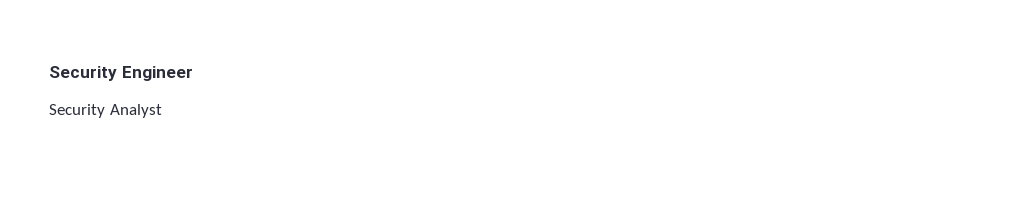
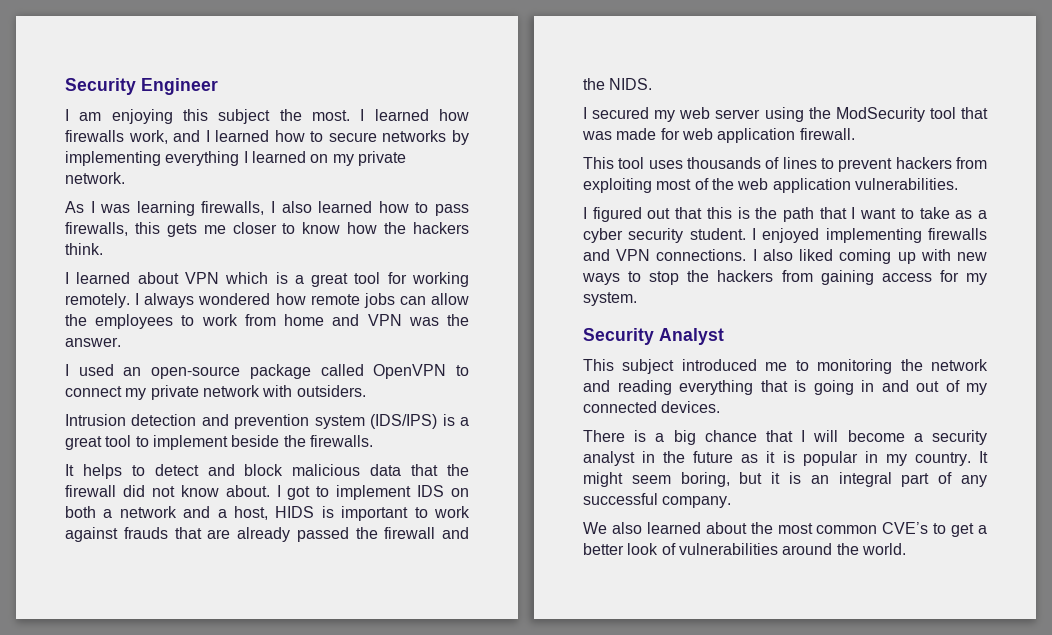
[49,104,162,118] Security Analyst -> [65,109,469,124] [65,130,469,145] [65,151,406,166] [65,172,125,184] [65,201,470,216] [65,222,470,237] [65,243,103,255] [65,272,470,287] [65,293,469,308] [65,314,470,329] [65,337,121,347] [65,364,469,379] [65,385,366,400] [65,414,469,429] [65,435,373,450] [65,464,470,479] [65,485,469,500] [65,506,470,521] [65,527,469,542] [583,78,653,90] [583,107,988,122] [582,128,855,143] [583,157,987,172] [583,178,958,193] [583,207,987,222] [583,228,987,243] [583,249,987,264] [582,270,987,285] [583,292,637,306] [583,328,724,345] [583,359,988,374] [583,380,987,395] [583,401,721,413] [583,430,987,445] [583,451,989,466] [583,472,987,487] [583,493,732,508] [583,522,987,537] [583,543,906,555] I am enjoying this subject the most. I learned how firewalls work, and I learned how to secure networks by implementing everything I learned on my private network. // As I was learning firewalls, I also learned how to pass firewalls, this gets me closer to know how the hackers think. // I learned about VPN which is a great tool for working remotely. I always wondered how remote jobs can allow the employees to work from home and VPN was the answer. // I used an open-source package called OpenVPN to connect my private network with outsiders. // Intrusion detection and prevention system (IDS/IPS) is a great tool to implement beside the firewalls. // It helps to detect and block malicious data that the firewall did not know about. I got to implement IDS on both a network and a host, HIDS is important to work against frauds that are already passed the firewall and the NIDS. // I secured my web server using the ModSecurity tool that was made for web application firewall. // This tool uses thousands of lines to prevent hackers from exploiting most of the web application vulnerabilities. // I figured out that this is the path that I want to take as a cyber security student. I enjoyed implementing firewalls and VPN connections. I also liked coming up with new ways to stop the hackers from gaining access for my system. // Security Analyst // This subject introduced me to monitoring the network and reading everything that is going in and out of my connected devices. // There is a big chance that I will become a security analyst in the future as it is popular in my country. It might seem boring, but it is an integral part of any successful company. // We also learned about the most common CVE’s to get a better look of vulnerabilities around the world.

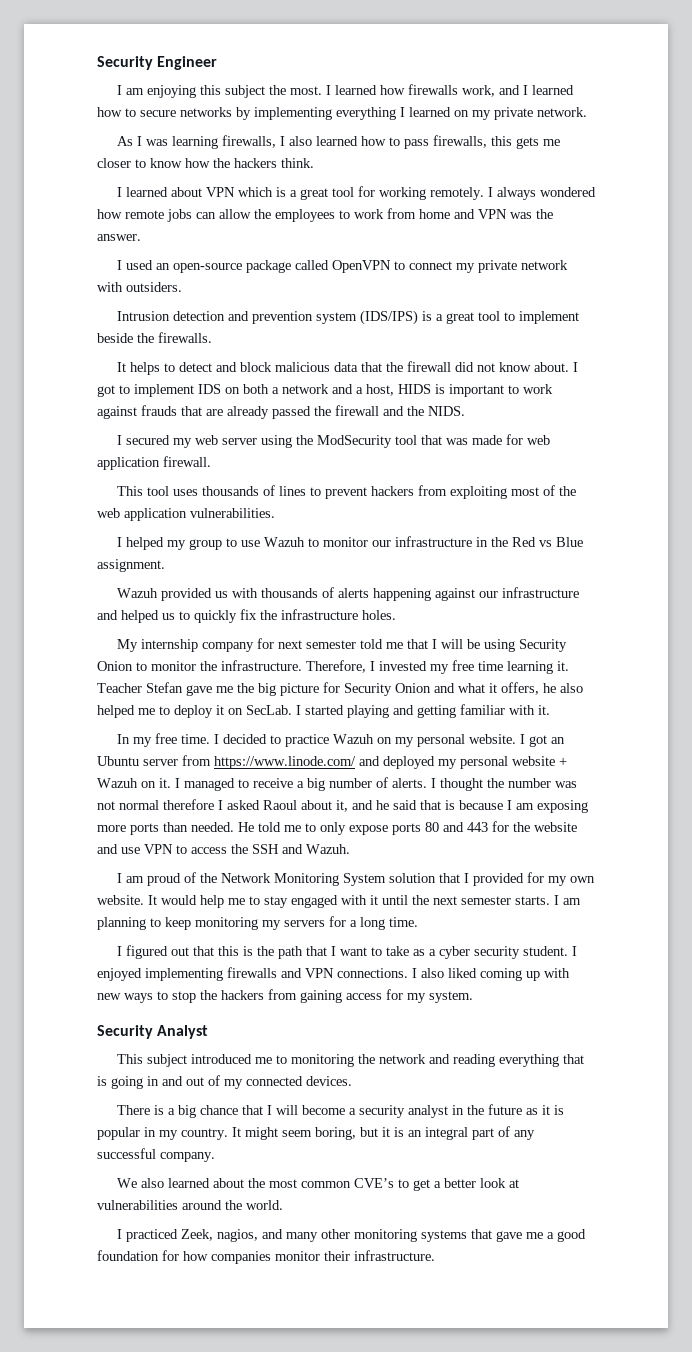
(958, 184) none -> [116,536,583,550] [97,559,165,572] [116,587,579,601] [97,609,396,623] [116,638,567,652] [97,660,569,674] [97,682,583,696] [97,704,550,718] [116,733,565,747] [97,755,567,769] [97,777,577,791] [97,799,588,813] [97,821,577,835] [97,844,350,854] [116,872,595,886] [97,895,581,908] [97,916,418,930] // I helped my group to use Wazuh to monitor our infrastructure in the Red vs Blue assignment. // Wazuh provided us with thousands of alerts happening against our infrastructure and helped us to quickly fix the infrastructure holes. // My internship company for next semester told me that I will be using Security Onion to monitor the infrastructure. Therefore, I invested my free time learning it. Teacher Stefan gave me the big picture for Security Onion and what it offers, he also helped me to deploy it on SecLab. I started playing and getting familiar with it. // In my free time. I decided to practice Wazuh on my personal website. I got an Ubuntu server from https://www.linode.com/ and deployed my personal website + Wazuh on it. I managed to receive a big number of alerts. I thought the number was not normal therefore I asked Raoul about it, and he said that is because I am exposing more ports than needed. He told me to only expose ports 80 and 443 for the website and use VPN to access the SSH and Wazuh. // I am proud of the Network Monitoring System solution that I provided for my own website. It would help me to stay engaged with it until the next semester starts. I am planning to keep monitoring my servers for a long time.
[661,543,676,555] of -> [508,1179,519,1188] at
(906, 549) none -> [116,1229,586,1242] [97,1250,435,1264] // I practiced Zeek, nagios, and many other monitoring systems that gave me a good foundation for how companies monitor their infrastructure.

